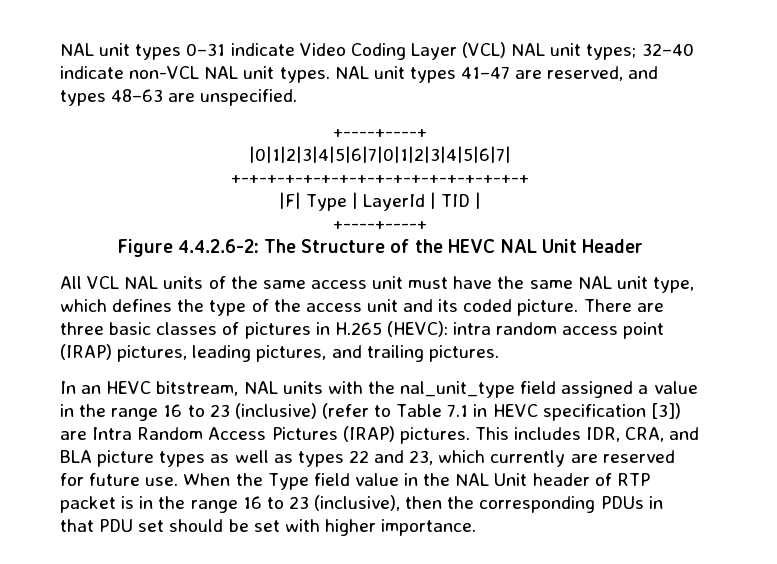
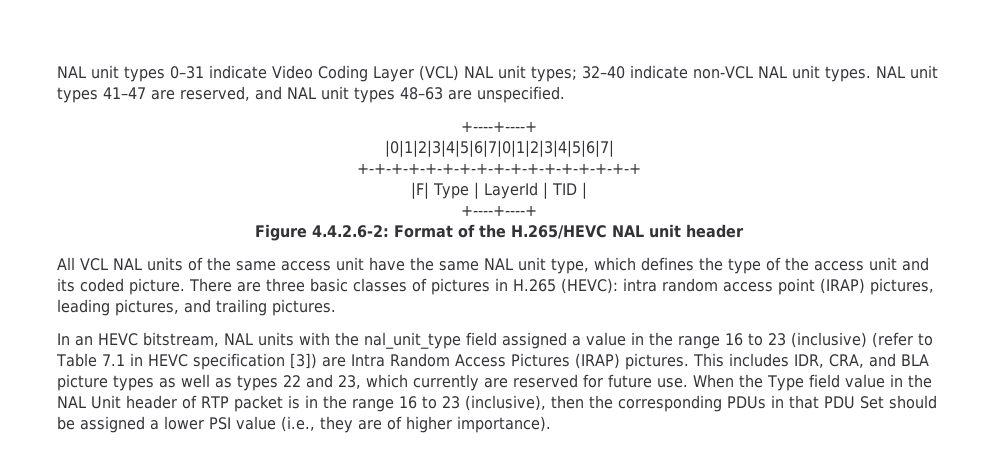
(659, 72) none -> [287,86,349,100] NAL unit
[264,239,644,253] The Structure of the HEVC NAL Unit Header -> [394,224,744,239] Format of the H.265/HEVC NAL unit header
[408,277,449,289] must -> (364, 264) none
[138,520,165,532] set -> [859,396,884,409] Set
[253,519,477,536] set with higher importance. -> [80,416,551,433] assigned a lower PSI value (i.e., they are of higher importance).

